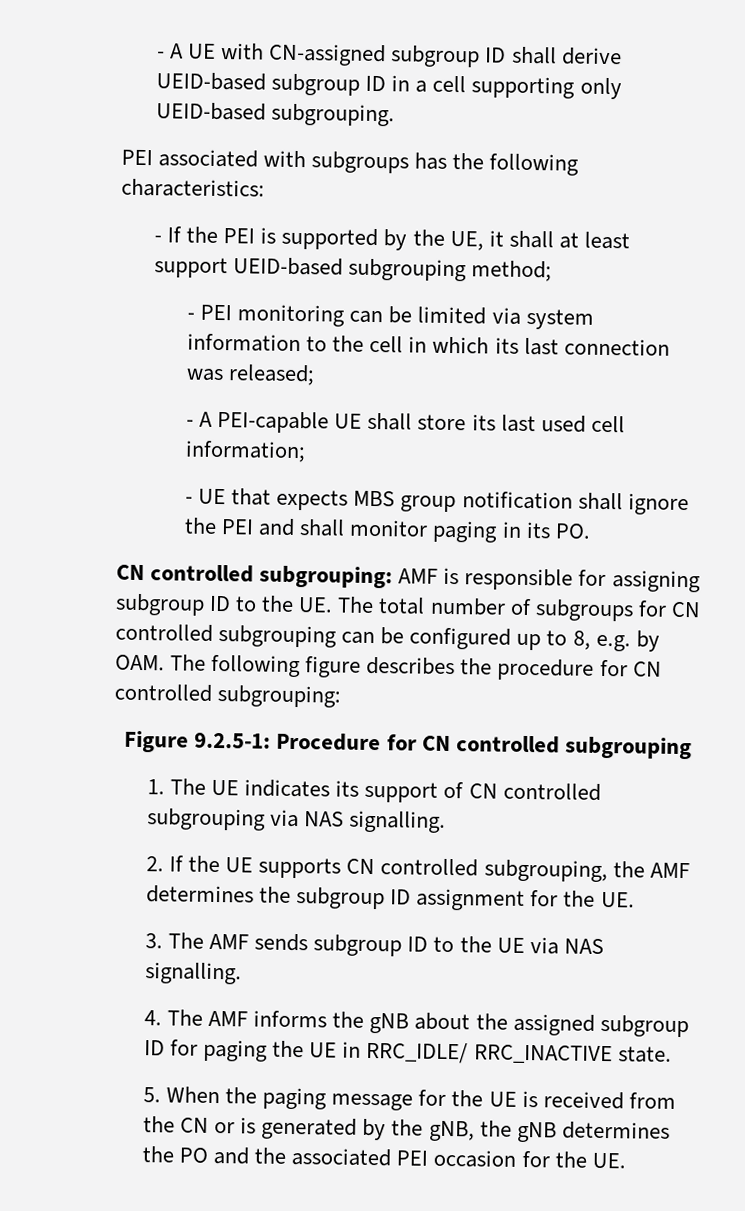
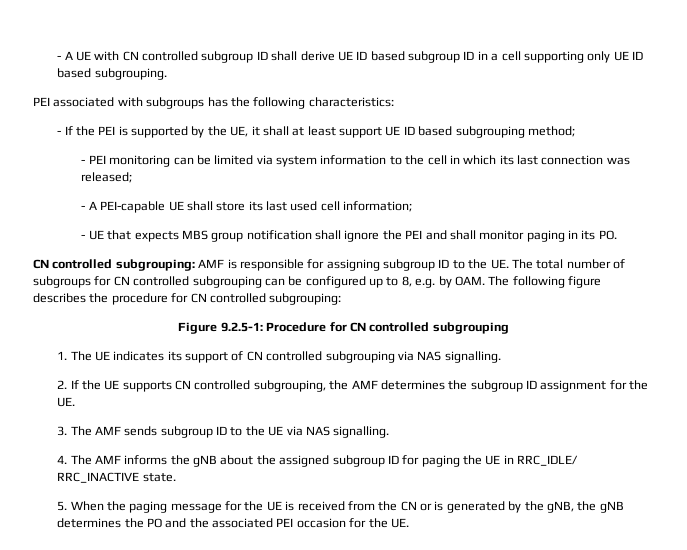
[268,43,387,67] CN-assigned -> [122,51,199,61] CN controlled
[156,72,267,91] UEID-based -> [337,51,405,61] UE ID based
[156,102,267,121] UEID-based -> [613,51,644,61] [57,68,92,78] UE ID based
[233,257,344,276] UEID-based -> [385,126,453,136] UE ID based

